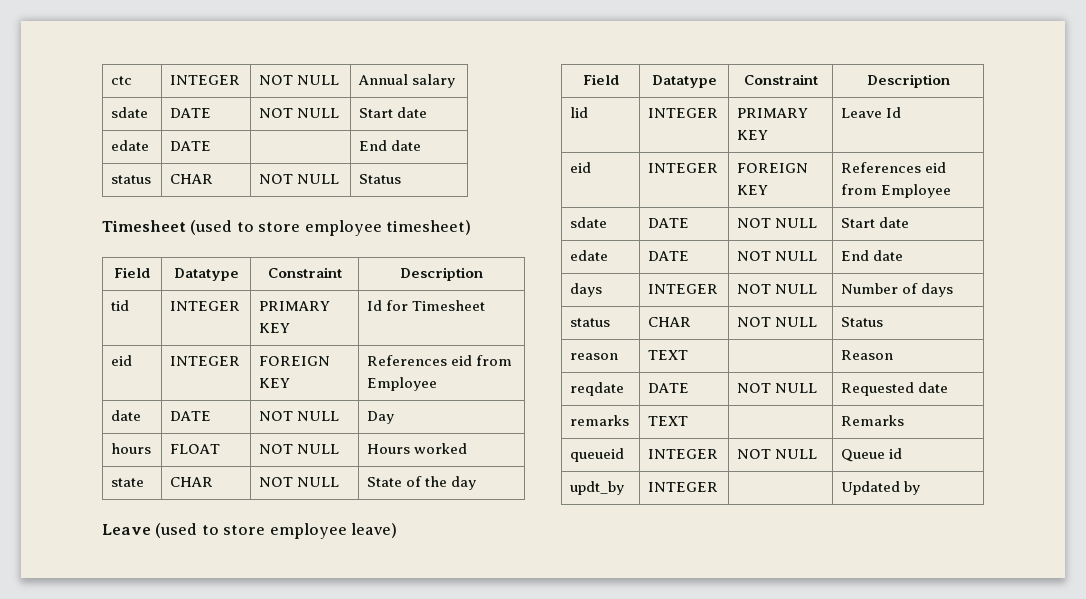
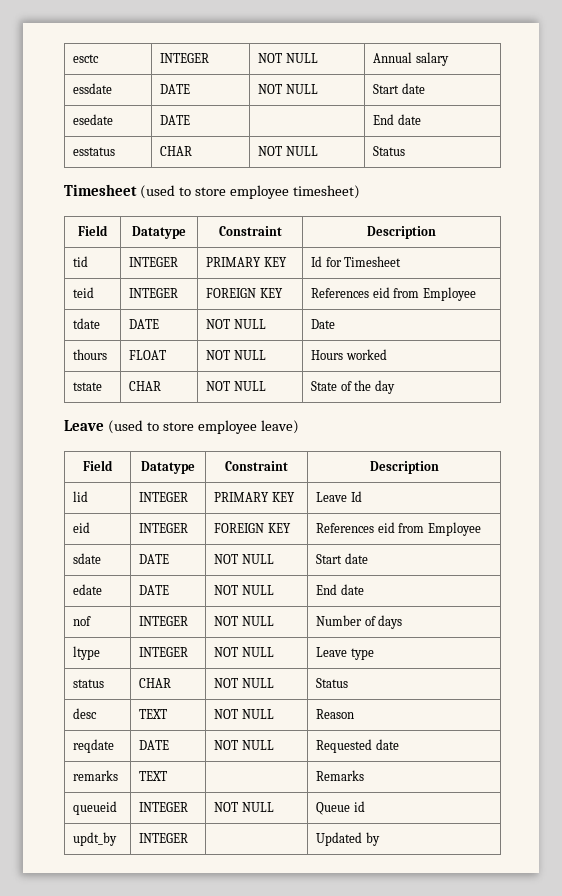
[111,76,133,85] ctc -> [73,54,100,63] esctc
[111,107,149,118] [170,108,212,118] [259,108,340,118] [359,107,428,118] [111,140,150,151] sdate | DATE | NOT NULL | Start date // edate -> [73,83,113,94] [160,84,191,94] [258,84,318,94] [373,83,425,94] [73,114,114,125] essdate | DATE | NOT NULL | Start date // esedate
[111,175,152,184] status -> [73,147,116,156] esstatus
[111,355,133,366] [170,356,241,366] [259,356,331,366] [259,378,291,388] [367,355,513,366] [367,377,438,391] [111,410,142,421] [170,411,212,421] [259,411,340,421] [367,411,395,424] [111,443,152,454] eid | INTEGER | FOREIGN KEY | References eid from Employee // date | DATE | NOT NULL | Day // hours -> [73,287,95,298] [129,288,179,298] [206,288,283,298] [311,287,476,301] [73,318,101,329] [129,319,160,329] [206,319,266,329] [311,319,336,329] [73,349,108,360] teid | INTEGER | FOREIGN KEY | References eid from Employee // tdate | DATE | NOT NULL | Date // thours
[111,478,145,487] state -> [73,382,103,391] tstate
[570,283,603,297] days -> [73,616,92,626] nof
[570,318,611,327] [648,317,692,327] [737,317,818,327] [841,317,884,327] [570,353,619,360] [648,350,689,360] // status | CHAR | NOT NULL | Status // reason | TEXT | -> [73,646,101,660] [139,647,189,657] [214,647,274,657] [316,647,374,660] [73,679,105,688] [139,678,172,688] [214,678,274,688] [316,678,349,688] [73,708,98,719] [139,709,168,719] [214,709,274,719] // ltype | INTEGER | NOT NULL | Leave type // status | CHAR | NOT NULL | Status // desc | TEXT | NOT NULL

